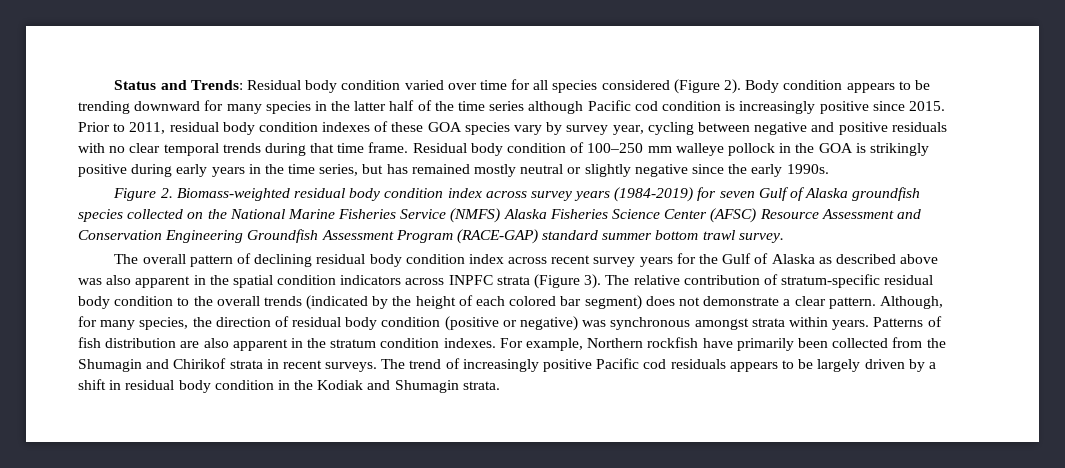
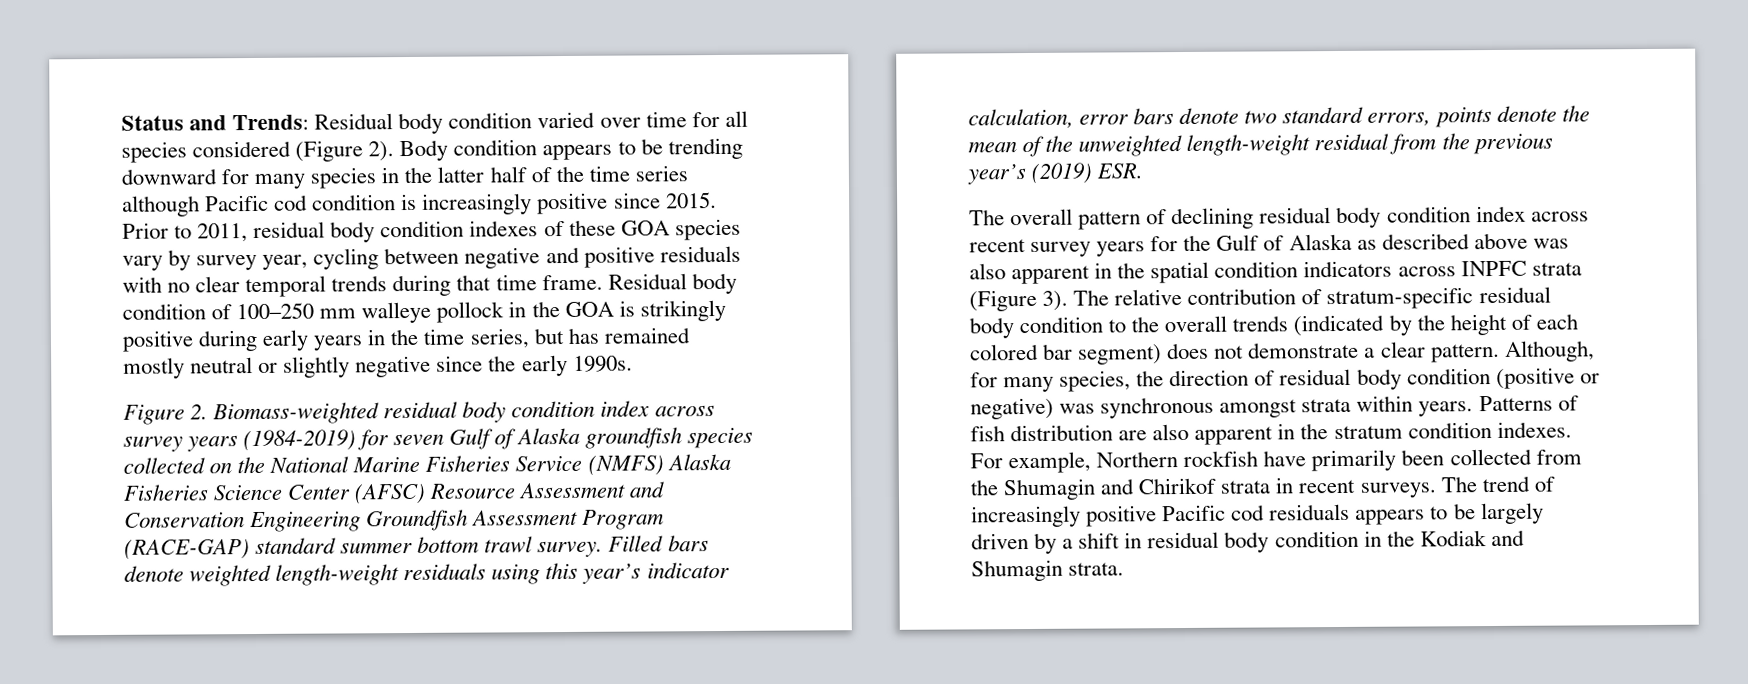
(784, 238) none -> [608,535,709,552] [124,561,730,587] [968,105,1590,129] [968,133,1553,158] [967,162,1144,185] Filled bars denote weighted length-weight residuals using this year’s indicator calculation, error bars denote two standard errors, points denote the mean of the unweighted length-weight residual from the previous year’s (2019) ESR.

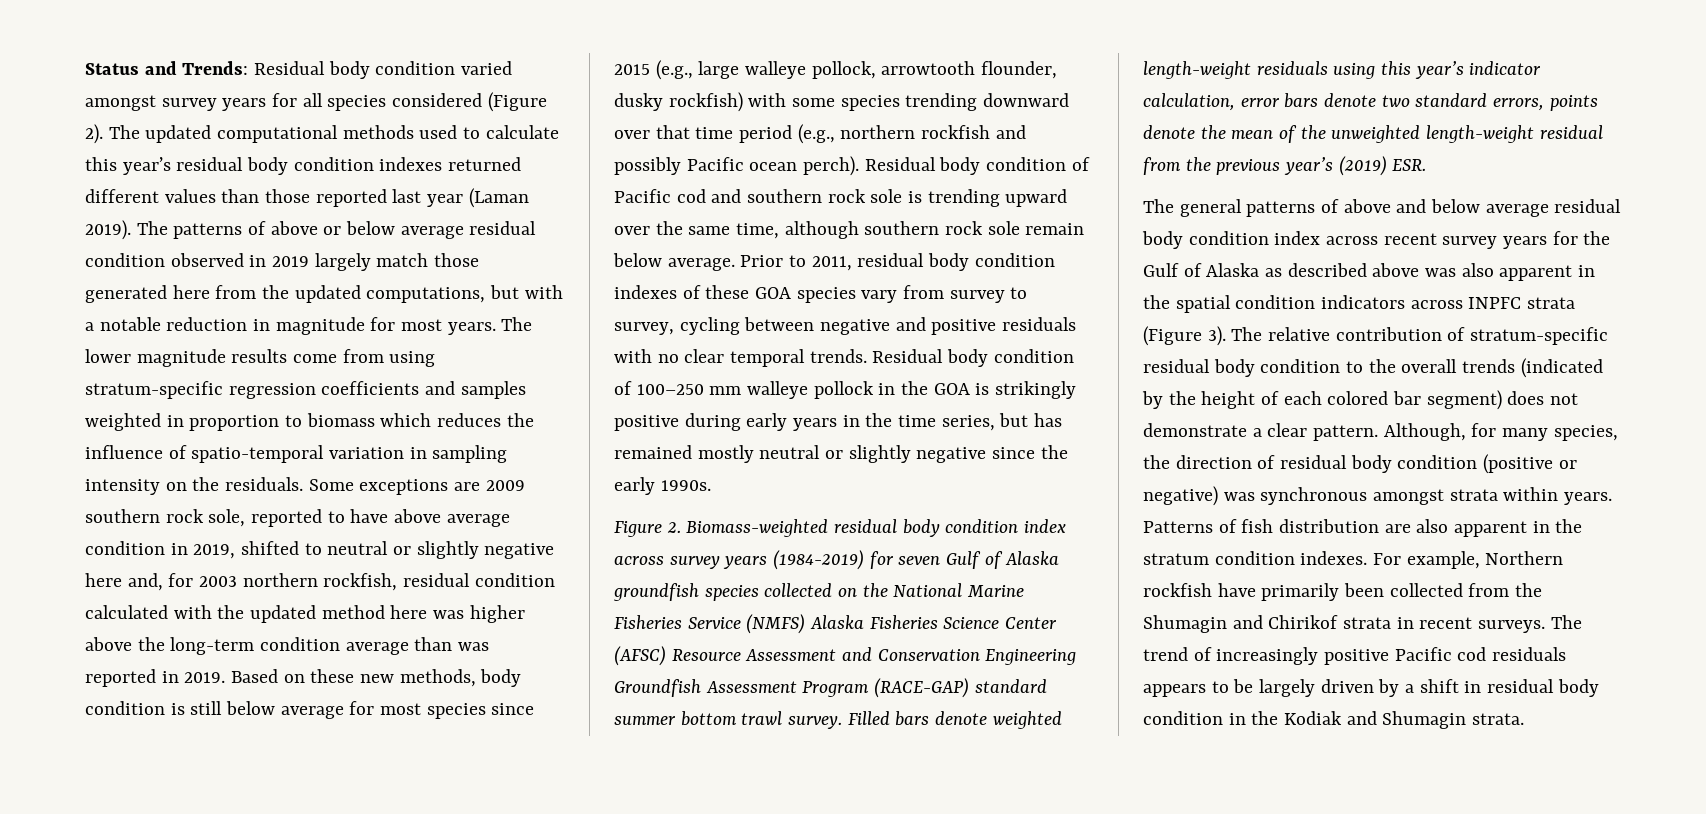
[599,111,687,128] over time -> [85,95,267,111] amongst survey years
[399,137,743,162] [121,165,688,189] [122,192,717,217] Body condition appears to be trending downward for many species in the latter half of the time series although Pacific cod condition is increasingly positive since 2015. -> [108,125,559,143] [85,157,522,175] [85,188,529,208] [85,220,537,240] [85,253,480,271] [85,285,563,303] [85,317,533,335] [85,349,436,367] [85,381,526,399] [85,413,534,431] [85,445,508,463] [85,477,525,495] [85,509,510,527] [85,541,555,559] [85,573,555,591] [85,605,525,623] [85,637,490,655] [85,669,522,687] [85,701,535,719] [614,60,1058,80] [614,92,1070,112] [614,124,1026,144] [614,156,1090,176] [614,189,1068,207] [614,221,1085,239] [613,253,735,271] The updated computational methods used to calculate this year’s residual body condition indexes returned different values than those reported last year (Laman 2019). The patterns of above or below average residual condition observed in 2019 largely match those generated here from the updated computations, but with a notable reduction in magnitude for most years. The lower magnitude results come from using stratum-specific regression coefficients and samples weighted in proportion to biomass which reduces the influence of spatio-temporal variation in sampling intensity on the residuals. Some exceptions are 2009 southern rock sole, reported to have above average condition in 2019, shifted to neutral or slightly negative here and, for 2003 northern rockfish, residual condition calculated with the updated method here was higher above the long-term condition average than was reported in 2019. Based on these new methods, body condition is still below average for most species since 2015 (e.g., large walleye pollock, arrowtooth flounder, dusky rockfish) with some species trending downward over that time period (e.g., northern rockfish and possibly Pacific ocean perch). Residual body condition of Pacific cod and southern rock sole is trending upward over the same time, although southern rock sole remain below average.
[168,249,309,271] by survey year, -> [903,285,1028,303] [614,322,674,335] from survey to survey,
[331,274,603,297] trends during that time frame. -> [809,349,867,363] trends.
[1010,207,1255,230] overall pattern of declining -> [1179,199,1549,217] general patterns of above and below average

